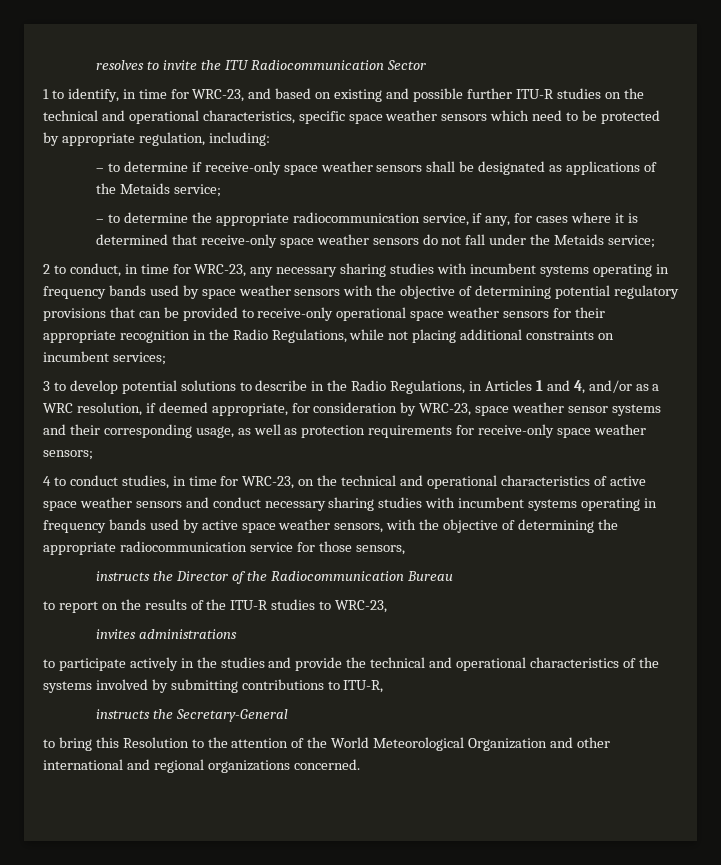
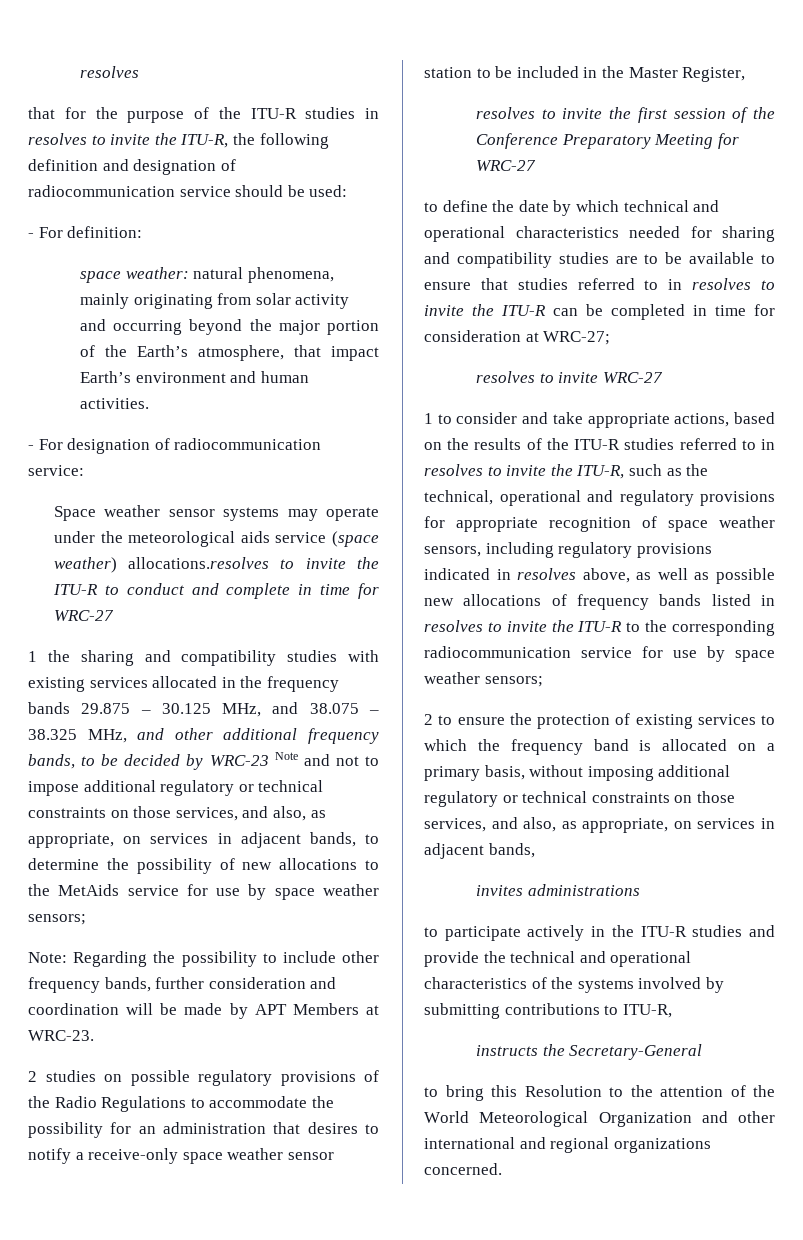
[96,60,426,70] [43,88,644,102] [43,110,660,124] [43,132,270,146] [96,161,657,175] [96,183,221,197] [96,212,638,226] [96,234,656,248] [43,263,669,277] [43,285,679,299] [43,307,605,321] [43,329,615,343] [43,351,166,365] [43,380,660,394] [43,402,661,416] [43,424,646,438] [43,450,93,460] [43,475,646,489] [43,497,657,511] [43,519,618,533] [43,541,405,555] [96,571,453,584] [43,601,98,613] resolves to invite the ITU Radiocommunication Sector // 1 to identify, in time for WRC-23, and based on existing and possible further ITU-R studies on the technical and operational characteristics, specific space weather sensors which need to be protected by appropriate regulation, including: // – to determine if receive-only space weather sensors shall be designated as applications of the Metaids service; // – to determine the appropriate radiocommunication service, if any, for cases where it is determined that receive-only space weather sensors do not fall under the Metaids service; // 2 to conduct, in time for WRC-23, any necessary sharing studies with incumbent systems operating in frequency bands used by space weather sensors with the objective of determining potential regulatory provisions that can be provided to receive-only operational space weather sensors for their appropriate recognition in the Radio Regulations, while not placing additional constraints on incumbent services; // 3 to develop potential solutions to describe in the Radio Regulations, in Articles 1 and 4, and/or as a WRC resolution, if deemed appropriate, for consideration by WRC-23, space weather sensor systems and their corresponding usage, as well as protection requirements for receive-only space weather sensors; // 4 to conduct studies, in time for WRC-23, on the technical and operational characteristics of active space weather sensors and conduct necessary sharing studies with incumbent systems operating in frequency bands used by active space weather sensors, with the objective of determining the appropriate radiocommunication service for those sensors, // instructs the Director of the Radiocommunication Bureau // to report -> [79,66,139,78] [28,107,379,123] [28,133,329,149] [28,159,236,175] [28,185,348,197] [28,226,143,238] [79,267,334,283] [79,293,350,309] [79,319,379,335] [79,345,379,361] [79,371,309,383] [79,398,149,409] [28,438,322,454] [28,465,84,476] [53,505,379,521] [53,531,379,547] [53,557,379,573] [52,583,379,599] [53,610,114,621] [28,650,379,666] [28,676,339,692] [28,702,379,717] [28,728,379,744] [28,752,379,770] [28,780,324,796] [28,806,326,821] [28,832,379,848] [28,858,379,874] [28,884,379,900] [28,914,86,925] [28,951,379,967] [28,977,337,993] [28,1003,379,1019] [28,1030,94,1041] [28,1070,379,1086] [28,1096,334,1112] [28,1122,379,1138] [28,1148,334,1164] [424,66,746,82] [475,107,775,123] [475,133,739,149] [475,160,536,171] [424,200,720,216] [424,226,775,242] [424,252,775,268] [424,278,775,290] [424,304,775,320] [424,330,611,345] [475,371,663,383] [424,412,775,428] resolves // that for the purpose of the ITU-R studies in resolves to invite the ITU-R, the following definition and designation of radiocommunication service should be used: // - For definition: // space weather: natural phenomena, mainly originating from solar activity and occurring beyond the major portion of the Earth’s atmosphere, that impact Earth’s environment and human activities. // - For designation of radiocommunication service: // Space weather sensor systems may operate under the meteorological aids service (space weather) allocations.resolves to invite the ITU-R to conduct and complete in time for WRC-27 // 1 the sharing and compatibility studies with existing services allocated in the frequency bands 29.875 – 30.125 MHz, and 38.075 – 38.325 MHz, and other additional frequency bands, to be decided by WRC-23 Note and not to impose additional regulatory or technical constraints on those services, and also, as appropriate, on services in adjacent bands, to determine the possibility of new allocations to the MetAids service for use by space weather sensors; // Note: Regarding the possibility to include other frequency bands, further consideration and coordination will be made by APT Members at WRC-23. // 2 studies on possible regulatory provisions of the Radio Regulations to accommodate the possibility for an administration that desires to notify a receive-only space weather sensor station to be included in the Master Register, // resolves to invite the first session of the Conference Preparatory Meeting for WRC-27 // to define the date by which technical and operational characteristics needed for sharing and compatibility studies are to be available to ensure that studies referred to in resolves to invite the ITU-R can be completed in time for consideration at WRC-27; // resolves to invite WRC-27 // 1 to consider and take appropriate actions, based
[319,600,388,613] to WRC-23, -> [679,438,775,450] [424,464,709,479] [424,490,775,506] [424,516,775,532] [424,542,712,558] [424,568,775,584] [424,594,775,610] [424,620,775,636] [424,646,775,662] [424,672,543,687] [424,713,775,729] [424,739,775,755] [424,765,731,781] [424,791,735,807] [424,817,775,833] [424,843,535,859] referred to in resolves to invite the ITU-R, such as the technical, operational and regulatory provisions for appropriate recognition of space weather sensors, including regulatory provisions indicated in resolves above, as well as possible new allocations of frequency bands listed in resolves to invite the ITU-R to the corresponding radiocommunication service for use by space weather sensors; // 2 to ensure the protection of existing services to which the frequency band is allocated on a primary basis, without imposing additional regulatory or technical constraints on those services, and also, as appropriate, on services in adjacent bands,
(217, 662) none -> [640,926,687,937] ITU-R

